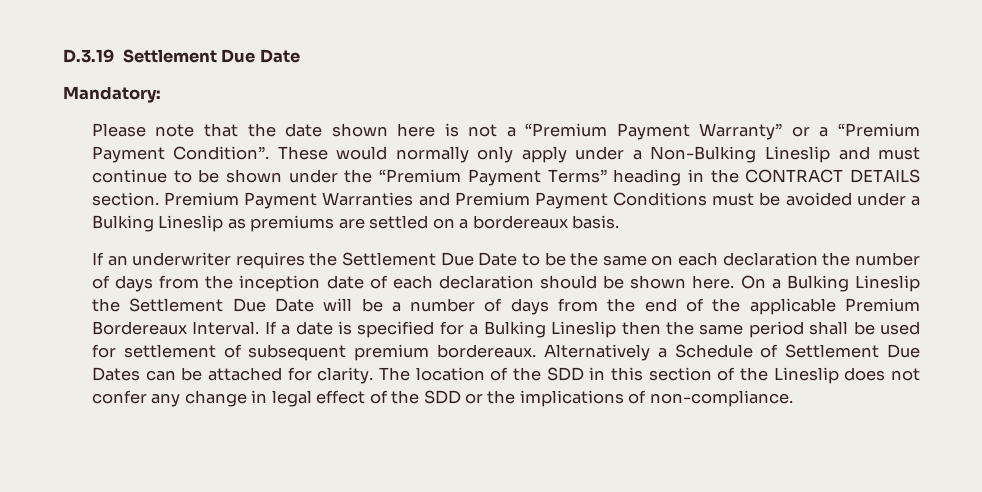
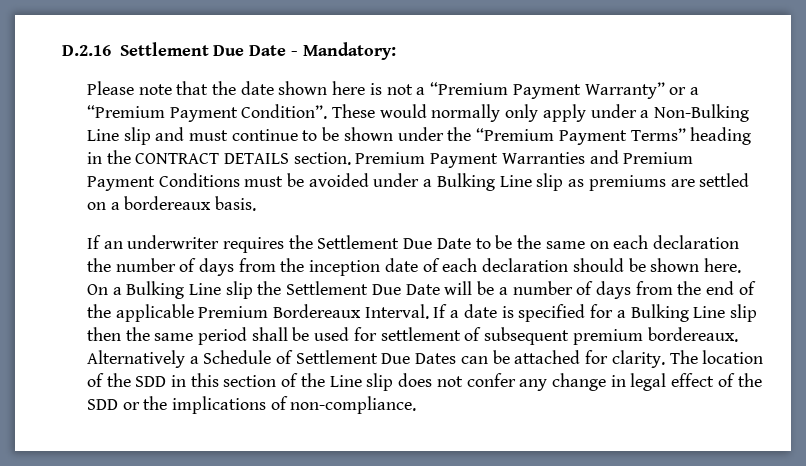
[63,49,300,63] D.3.19 Settlement Due Date // -> [61,42,298,56] D.2.16 Settlement Due Date -
[764,146,830,163] Lineslip -> [86,127,151,145] Line slip
[158,215,224,232] Lineslip -> [499,173,564,191] Line slip
[855,275,921,292] Lineslip -> [188,281,253,299] Line slip
[551,321,617,338] Lineslip -> [693,304,757,322] Line slip
[773,367,839,384] Lineslip -> [329,373,394,391] Line slip

